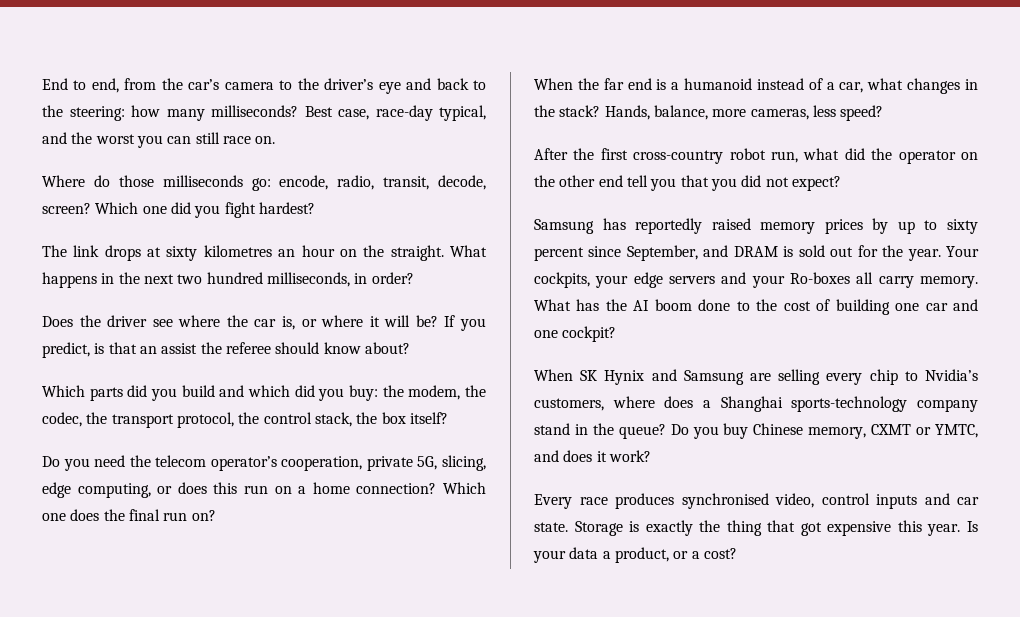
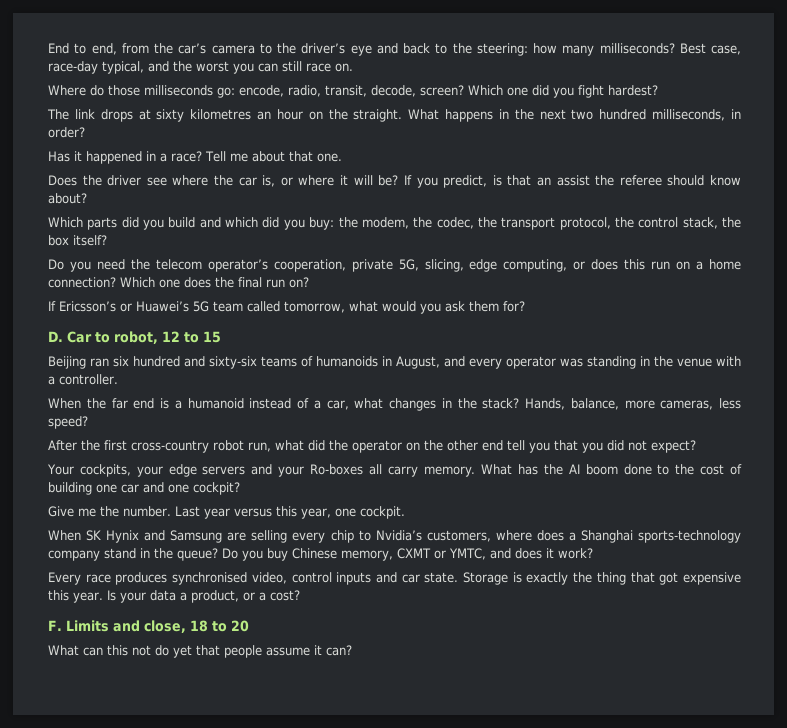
(414, 278) none -> [48,151,342,164] // Has it happened in a race? Tell me about that one.
(216, 515) none -> [48,301,525,314] [48,331,221,344] [48,356,741,369] [48,374,118,385] // If Ericsson’s or Huawei’s 5G team called tomorrow, what would you ask them for? // D. Car to robot, 12 to 15 // Beijing ran six hundred and sixty-six teams of humanoids in August, and every operator was standing in the venue with a controller.
[534,218,978,234] [534,245,941,261] Samsung has reportedly raised memory prices by up to sixty percent since September, and DRAM is sold out for the year. -> (696, 446) none
(617, 334) none -> [48,506,405,519] // Give me the number. Last year versus this year, one cockpit.
(737, 553) none -> [48,620,249,633] [48,645,352,658] // F. Limits and close, 18 to 20 // What can this not do yet that people assume it can?

